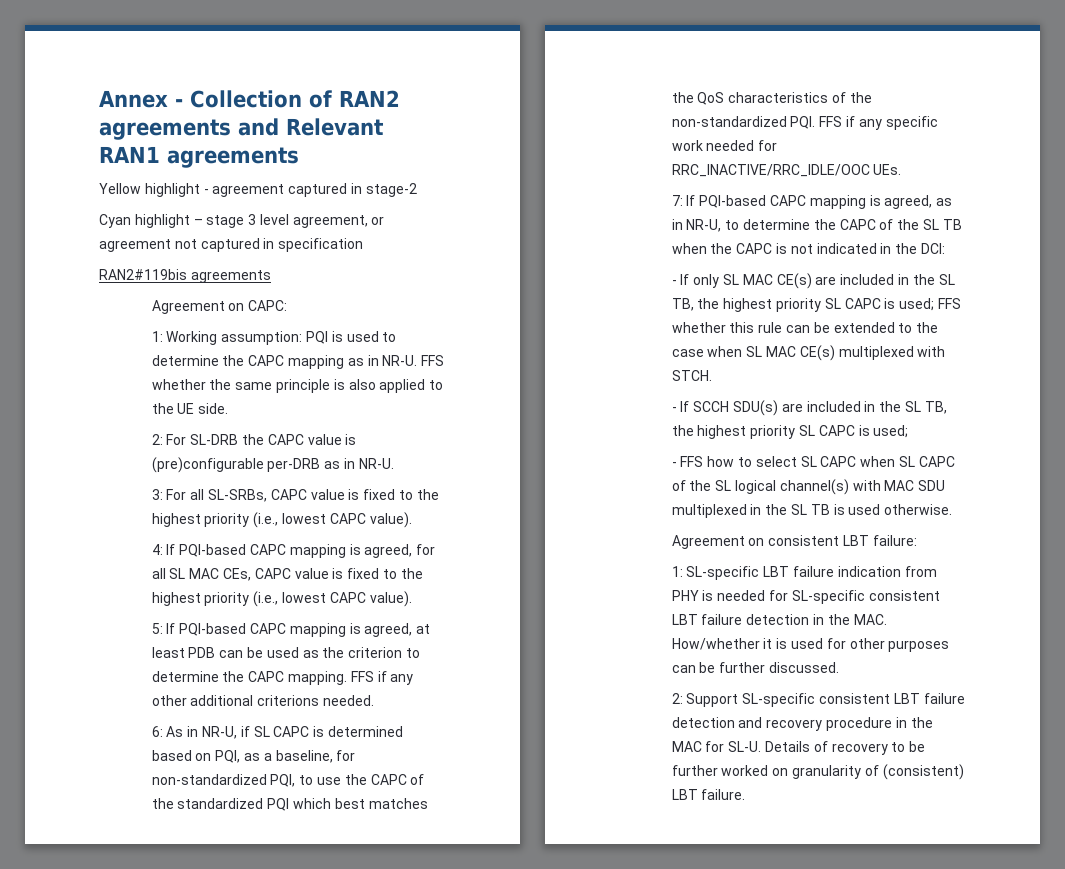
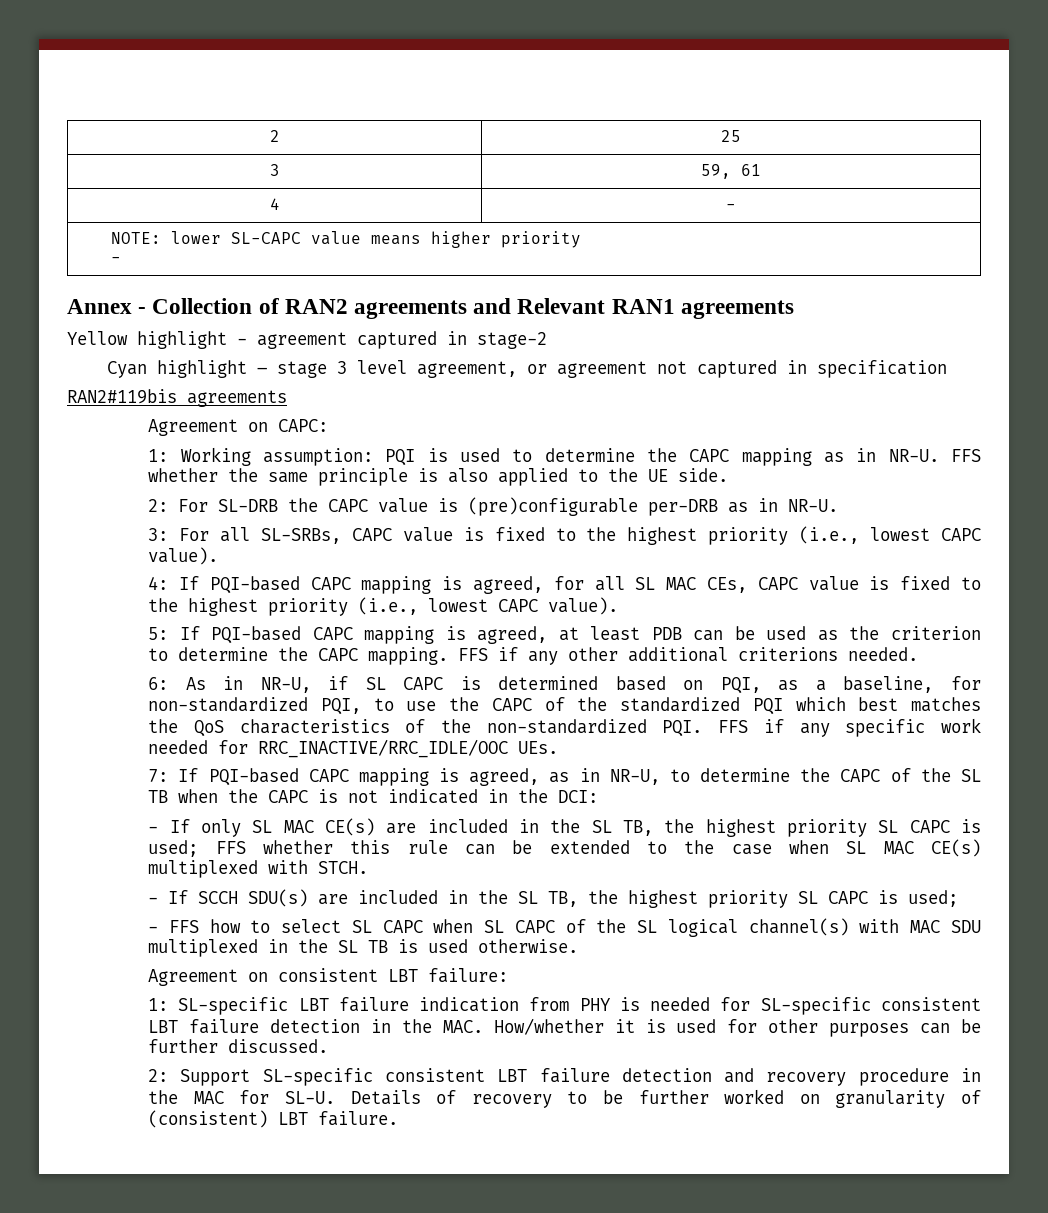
(99, 99) none -> [269,130,280,142] [721,130,741,142] [269,164,280,176] [701,164,761,179] [269,198,280,210] [726,204,736,210] [110,231,581,248] [110,257,121,263] 2 | 25 // 3 | 59, 61 // 4 | - // NOTE: lower SL-CAPC value means higher priority // - //

